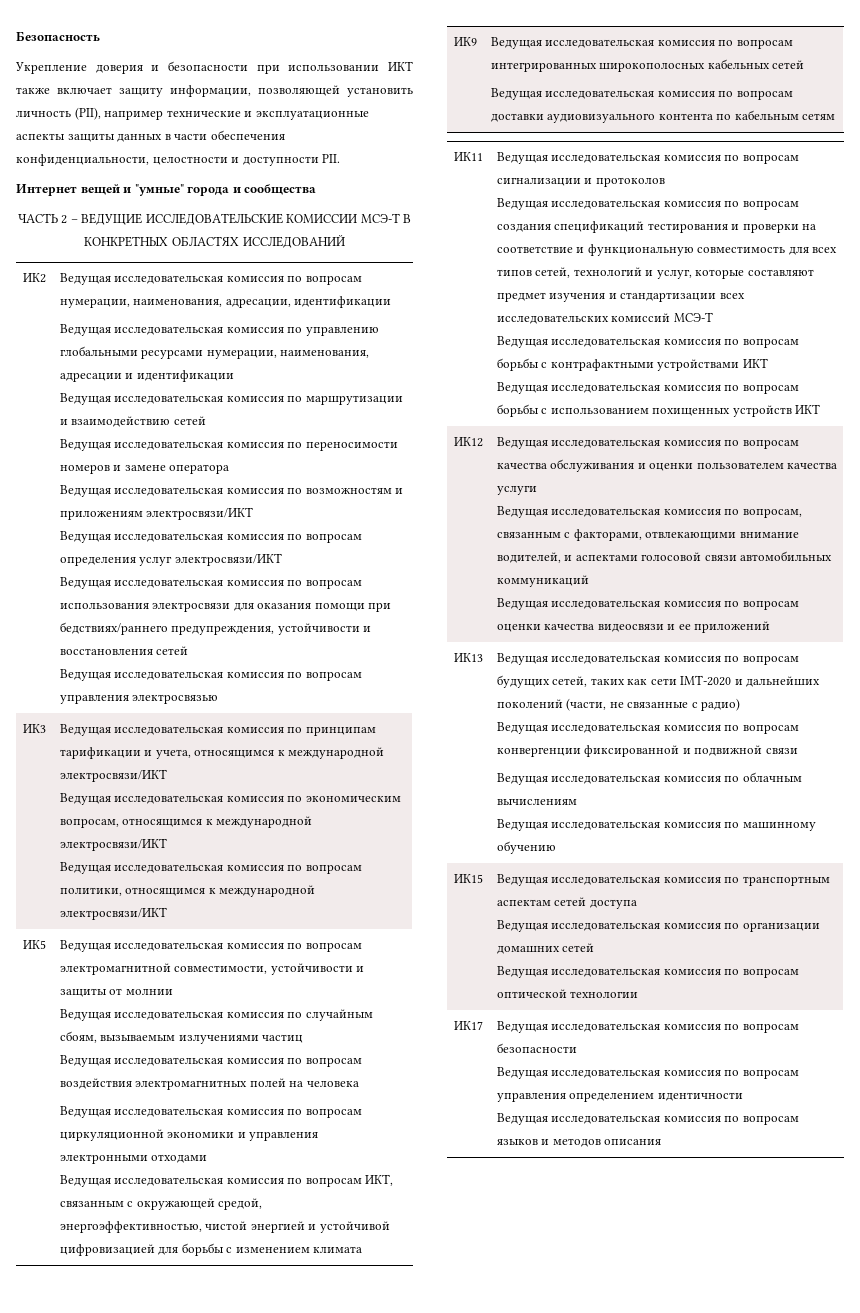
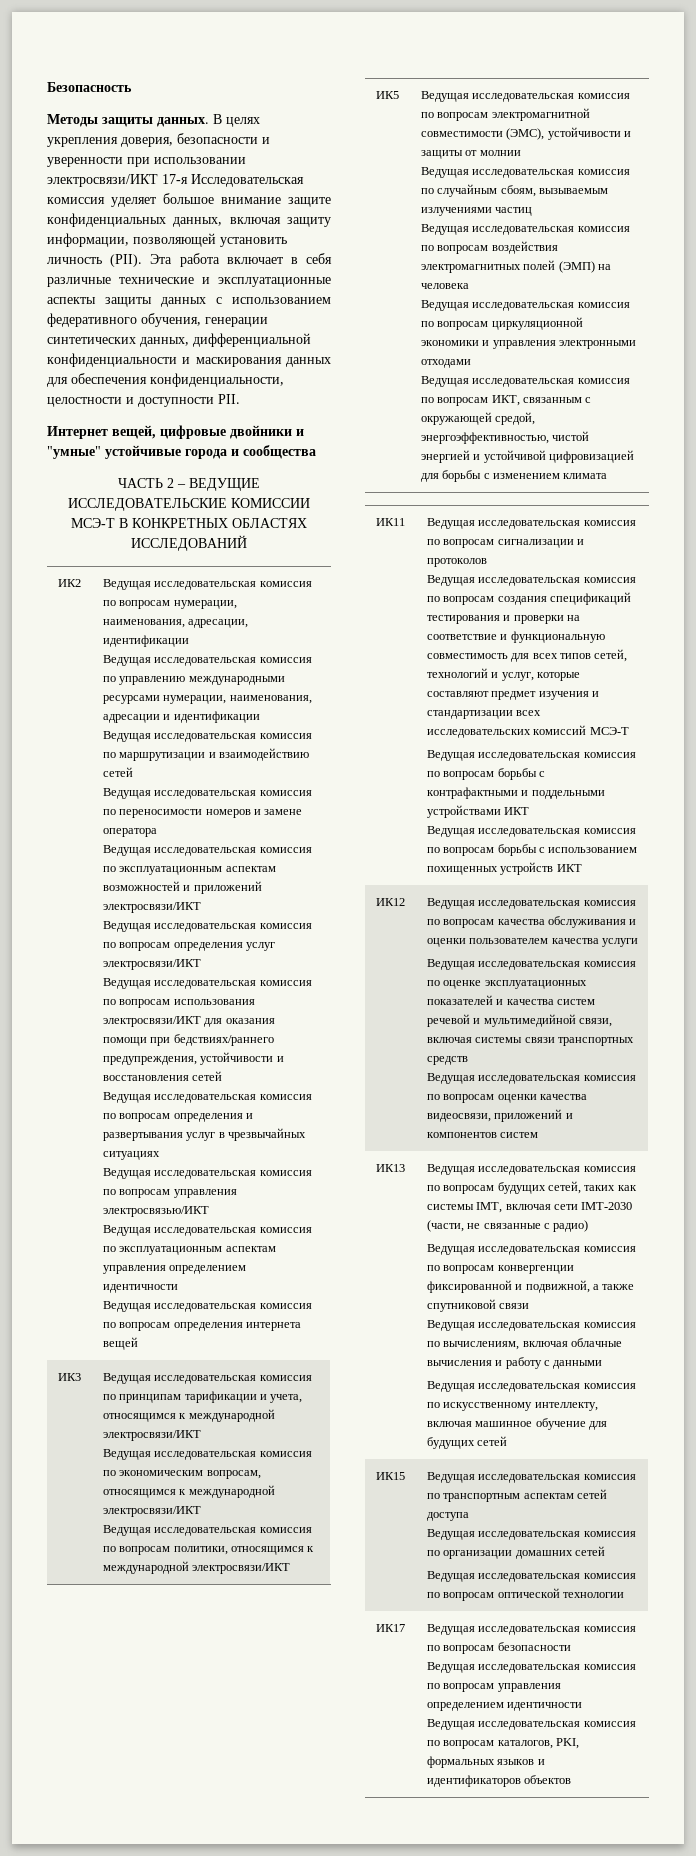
[15,61,413,74] [16,87,112,94] Укрепление доверия и безопасности при использовании ИКТ также включает -> [47,114,260,127] [47,133,270,147] [47,157,246,167] [47,174,304,187] [47,193,331,207] [47,213,281,227] Методы защиты данных. В целях укрепления доверия, безопасности и уверенности при использовании электросвязи/ИКТ 17-я Исследовательская комиссия уделяет большое внимание защите конфиденциальных данных, включая
[74,107,164,120] (PII), например -> [110,253,332,267] [47,277,111,287] (PII). Эта работа включает в себя различные
[164,133,208,140] в части -> [216,297,331,304] [47,313,268,327] [47,333,311,347] [47,353,331,367] [47,377,68,387] с использованием федеративного обучения, генерации синтетических данных, дифференциальной конфиденциальности и маскирования данных для
[80,184,120,195] вещей -> [112,425,292,439] вещей, цифровые двойники
(184, 190) none -> [105,445,181,459] устойчивые
[59,346,138,356] глобальными -> [188,676,285,685] международными
[305,487,404,494] [59,510,143,520] возможностям и приложениям -> [119,866,276,875] [102,881,262,894] эксплуатационным аспектам возможностей и приложений
[152,602,231,612] электросвязи -> [102,1016,201,1027] электросвязи/ИКТ
[59,669,362,681] [59,694,219,704] // Ведущая исследовательская комиссия по вопросам управления электросвязью -> [102,1092,312,1103] [102,1113,254,1122] [102,1128,307,1141] [102,1151,160,1160] [102,1168,312,1179] [102,1189,237,1198] [102,1206,209,1217] [102,1225,312,1236] [102,1246,276,1255] [102,1265,247,1274] [102,1284,178,1293] [102,1301,312,1312] [102,1322,302,1331] [102,1337,138,1350] // Ведущая исследовательская комиссия по вопросам определения и развертывания услуг в чрезвычайных ситуациях // Ведущая исследовательская комиссия по вопросам управления электросвязью/ИКТ // Ведущая исследовательская комиссия по эксплуатационным аспектам управления определением идентичности // Ведущая исследовательская комиссия по вопросам определения интернета вещей
[174,965,268,974] совместимости, -> [420,128,545,140] совместимости (ЭМС),
(286, 1082) none -> [558,261,595,273] (ЭМП)
[453,37,477,46] [490,37,793,49] [490,59,805,72] [490,88,793,100] [490,110,836,123] // ИК9 | Ведущая исследовательская комиссия по вопросам интегрированных широкополосных кабельных сетей // Ведущая исследовательская комиссия по вопросам доставки аудиовизуального контента по кабельным сетям -> (608, 476) none
(654, 365) none -> [521,790,605,799] и поддельными
[742,508,802,518] [496,529,799,541] [496,551,833,563] [496,575,589,587] вопросам, связанным с факторами, отвлекающими внимание водителей, и аспектами голосовой связи автомобильных коммуникаций -> [443,980,587,989] [426,995,596,1005] [426,1014,613,1027] [426,1037,635,1046] [426,1056,468,1065] оценке эксплуатационных показателей и качества систем речевой и мультимедийной связи, включая системы связи транспортных средств
[597,621,771,633] видеосвязи и ее приложений -> [426,1109,573,1122] [426,1132,539,1138] видеосвязи, приложений и компонентов систем
[650,675,821,687] [496,699,563,708] сети IMT-2020 и дальнейших поколений -> [426,1202,633,1213] системы IMT, включая сети IMT-2030
[694,745,763,756] подвижной -> [525,1280,635,1293] [426,1299,496,1312] подвижной, а также спутниковой
[742,772,802,782] [496,799,577,805] [496,819,816,831] [496,841,556,854] облачным вычислениям // Ведущая исследовательская комиссия по машинному обучению -> [443,1338,623,1350] [426,1357,603,1369] [426,1381,636,1392] [426,1402,598,1411] [426,1418,608,1430] [426,1436,508,1449] вычислениям, включая облачные вычисления и работу с данными // Ведущая исследовательская комиссия по искусственному интеллекту, включая машинное обучение для будущих сетей
[496,1138,662,1147] языков и методов описания -> [497,1738,580,1749] [426,1756,545,1768] [426,1775,572,1787] каталогов, PKI, формальных языков и идентификаторов объектов

